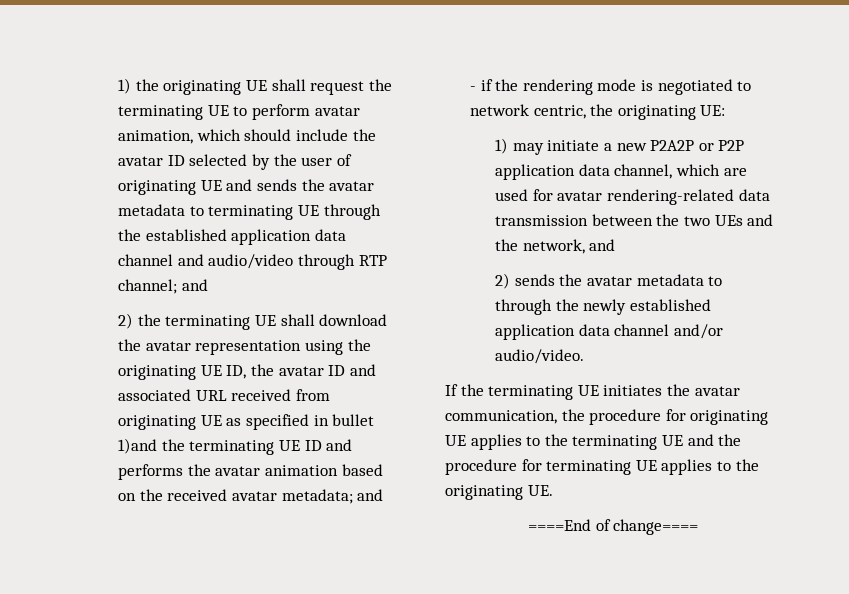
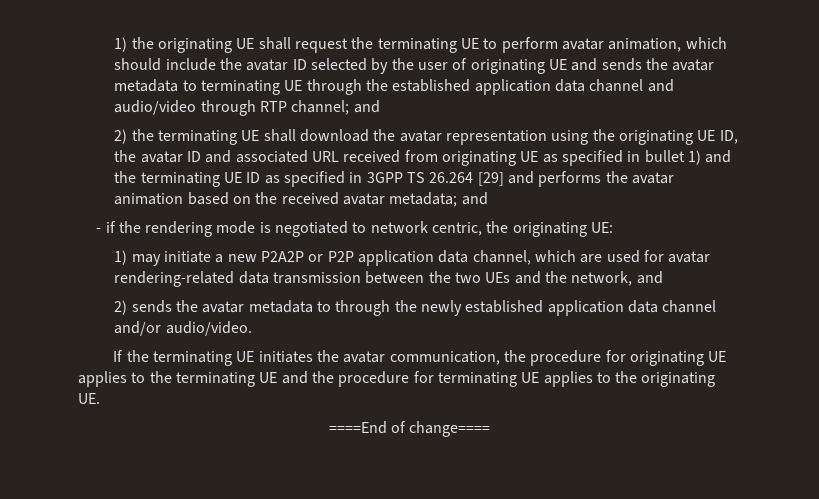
[118,438,158,454] 1)and -> [687,150,732,165] 1) and
(322, 445) none -> [264,171,504,187] as specified in 3GPP TS 26.264 [29]

